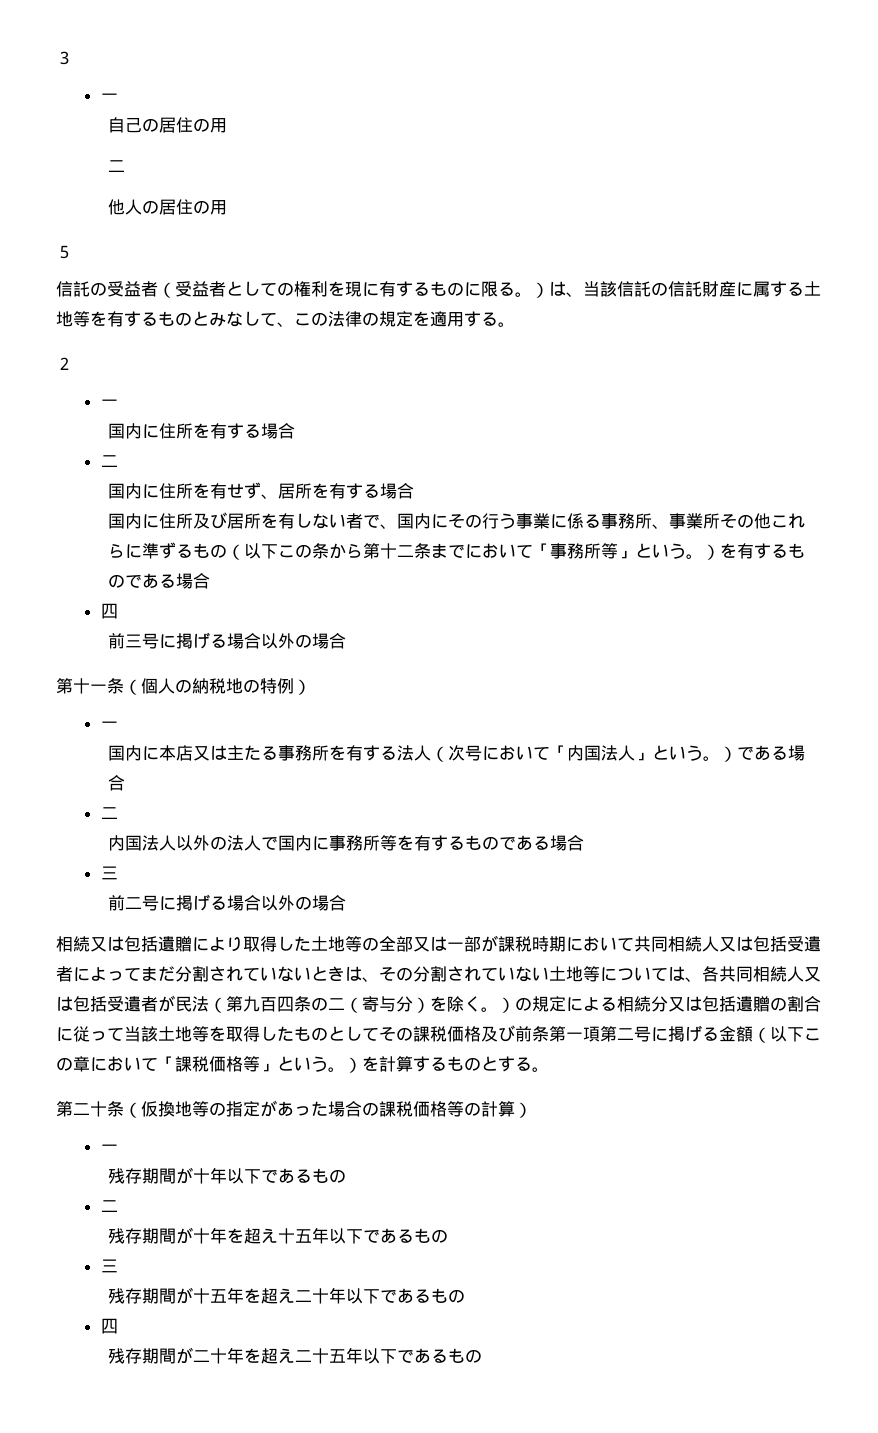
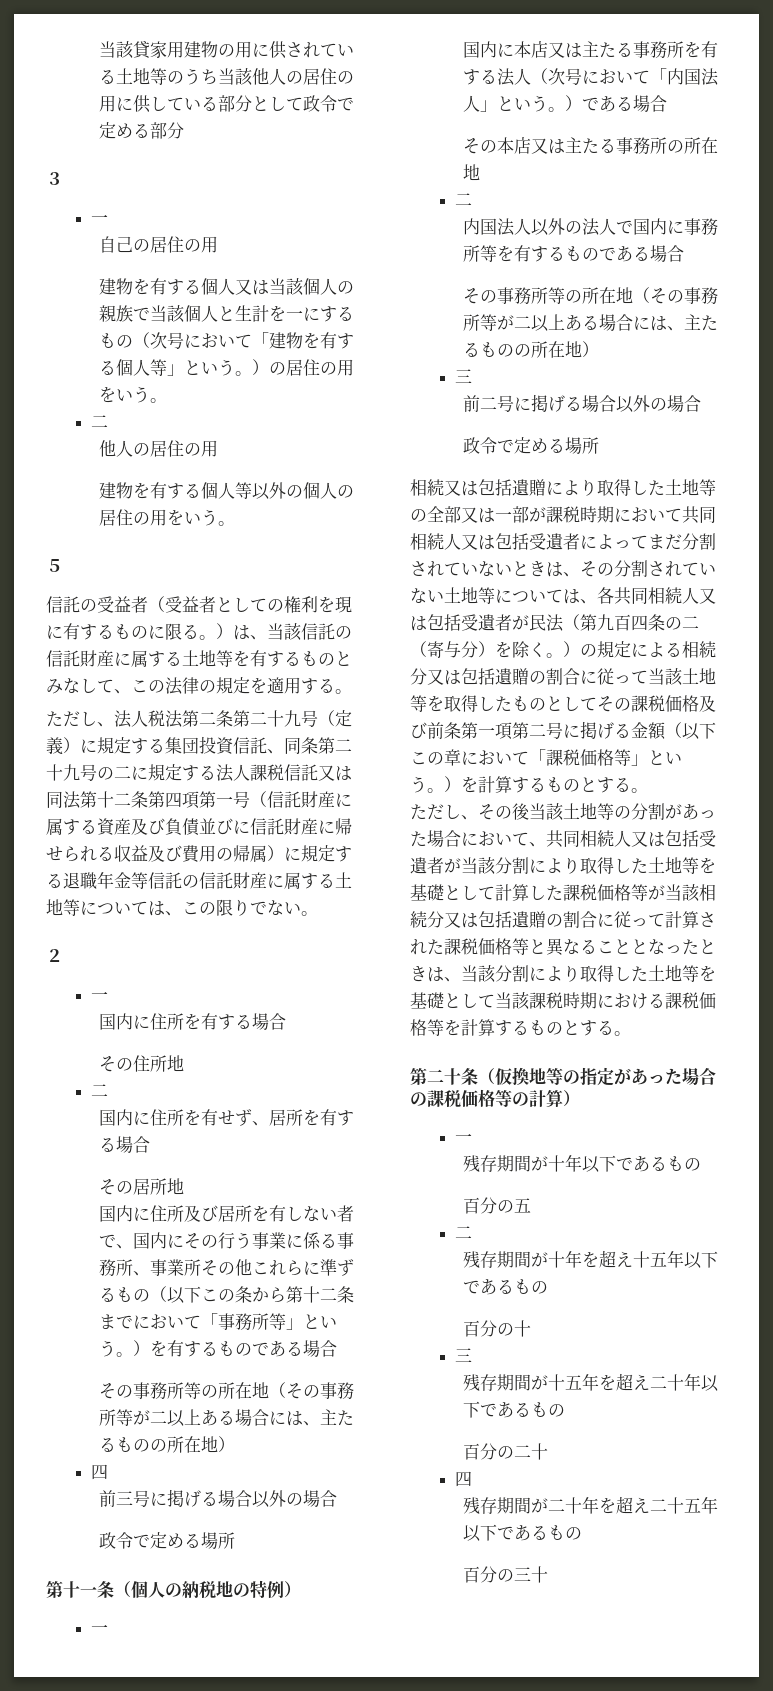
(56, 58) none -> [99,41,355,59] [99,68,355,86] [99,95,355,113] [99,122,185,139] 当該貸家用建物の用に供されている土地等のうち当該他人の居住の用に供している部分として政令で定める部分 //
[108,160,126,172] [108,199,228,215] 二 // 他人の居住の用 -> [99,278,355,296] [99,305,355,323] [99,332,355,349] [99,359,355,376] [99,386,168,403] [91,415,109,428] [99,440,219,457] [99,482,355,500] [99,509,236,526] 建物を有する個人又は当該個人の親族で当該個人と生計を一にするもの（次号において「建物を有する個人等」という。）の居住の用をいう。 // 二 // 他人の居住の用 // 建物を有する個人等以外の個人の居住の用をいう。
(515, 324) none -> [46,710,352,728] [46,736,352,755] [46,764,352,782] [46,791,352,809] [46,818,352,836] [46,845,352,863] [46,871,352,889] [46,899,318,916] // ただし、法人税法第二条第二十九号（定義）に規定する集団投資信託、同条第二十九号の二に規定する法人課税信託又は同法第十二条第四項第一号（信託財産に属する資産及び負債並びに信託財産に帰せられる収益及び費用の帰属）に規定する退職年金等信託の信託財産に属する土地等については、この限りでない。
(296, 431) none -> [99,1055,185,1072] // その住所地
(415, 491) none -> [99,1178,185,1195] // その居所地
(211, 581) none -> [99,1382,355,1399] [99,1409,355,1427] [99,1436,236,1453] // その事務所等の所在地（その事務所等が二以上ある場合には、主たるものの所在地）
(347, 641) none -> [99,1532,236,1549] // 政令で定める場所
(126, 783) none -> [463,137,719,154] [463,164,481,181] // その本店又は主たる事務所の所在地
(585, 843) none -> [463,287,719,304] [463,314,719,332] [463,341,600,358] // その事務所等の所在地（その事務所等が二以上ある場合には、主たるものの所在地）
(347, 903) none -> [463,437,600,454] // 政令で定める場所
(549, 1069) none -> [410,803,716,821] [410,830,716,848] [410,857,716,875] [410,884,716,902] [410,911,716,928] [410,938,716,956] [410,965,716,983] [410,992,716,1010] [410,1019,631,1036] // ただし、その後当該土地等の分割があった場合において、共同相続人又は包括受遺者が当該分割により取得した土地等を基礎として計算した課税価格等が当該相続分又は包括遺贈の割合に従って計算された課税価格等と異なることとなったときは、当該分割により取得した土地等を基礎として当該課税時期における課税価格等を計算するものとする。
(347, 1176) none -> [463,1197,532,1214] // 百分の五
(449, 1236) none -> [463,1320,532,1337] // 百分の十
(466, 1296) none -> [463,1443,549,1460] // 百分の二十
(483, 1356) none -> [463,1566,549,1583] // 百分の三十

